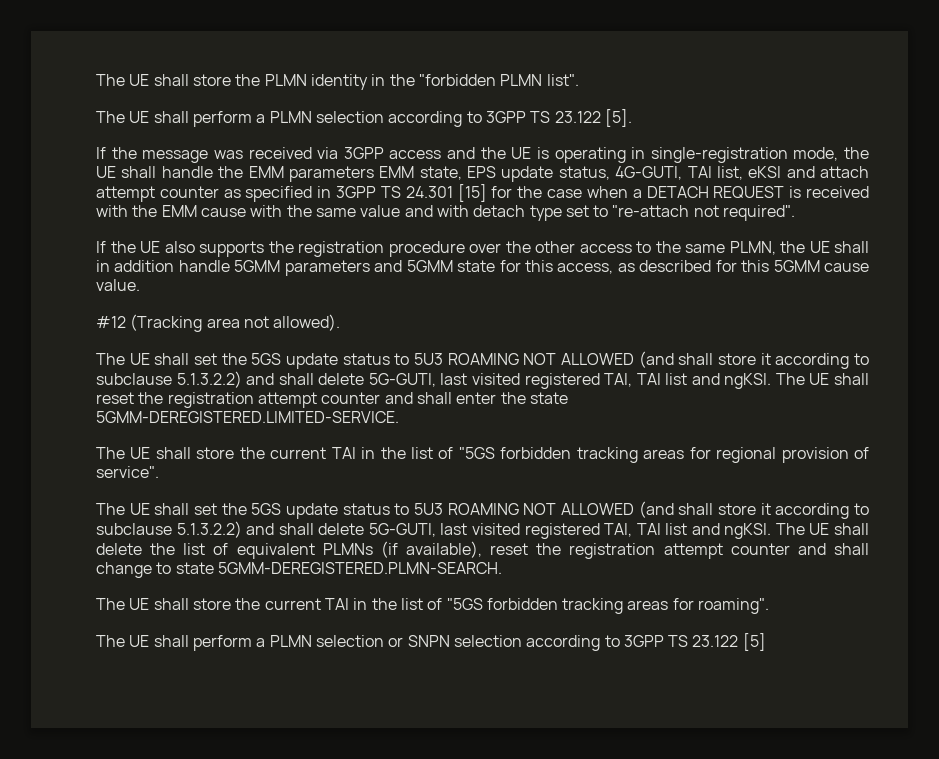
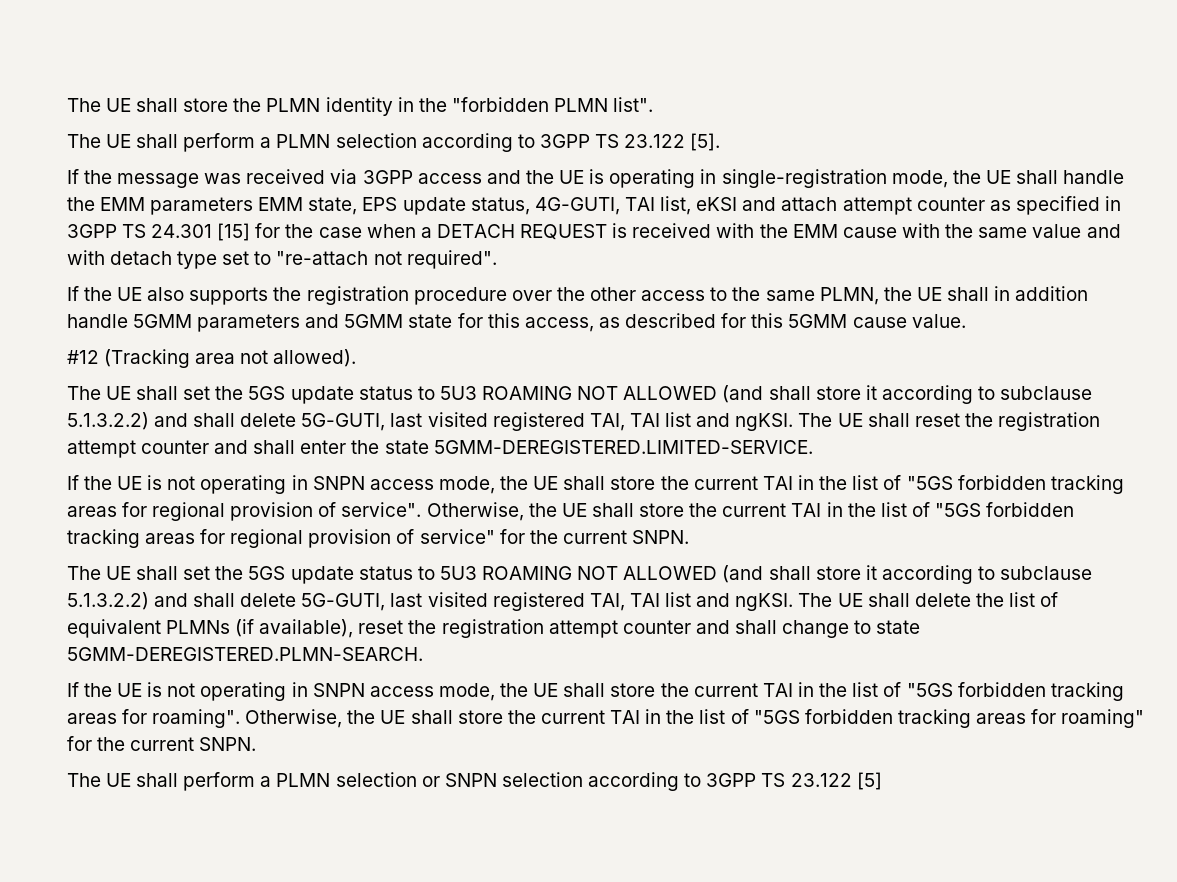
[96,447,126,459] The -> [66,475,529,494] If the UE is not operating in SNPN access mode, the
(160, 472) none -> [426,502,1075,521] [66,529,690,548] Otherwise, the UE shall store the current TAI in the list of "5GS forbidden tracking areas for regional provision of service" for the current SNPN.
[96,598,126,610] The -> [66,682,529,701] If the UE is not operating in SNPN access mode, the
(770, 606) none -> [245,709,1145,728] [66,736,257,751] Otherwise, the UE shall store the current TAI in the list of "5GS forbidden tracking areas for roaming" for the current SNPN.

